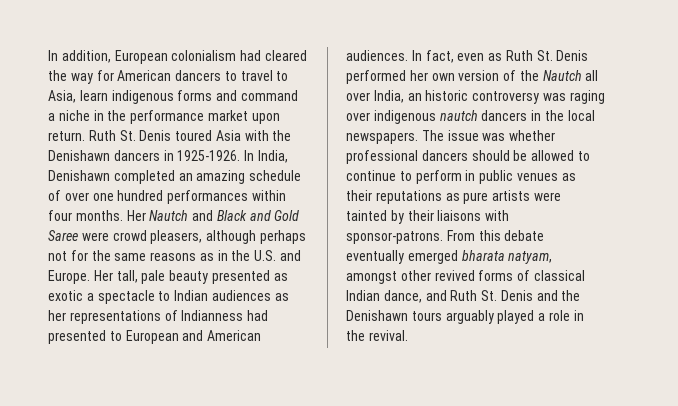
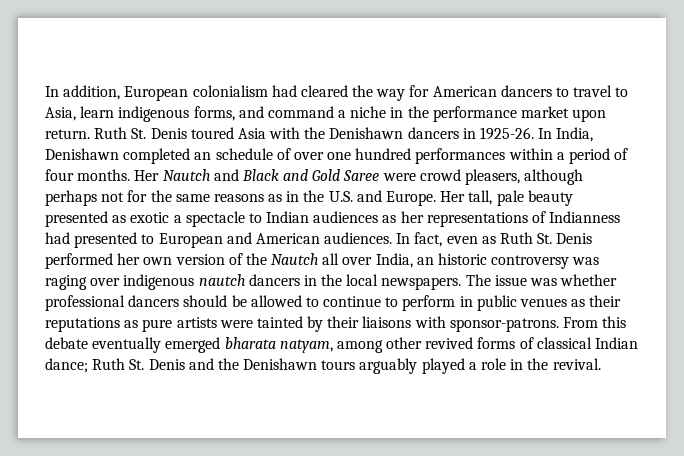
[177,90,213,101] forms -> [193,106,235,121] forms,
[177,150,241,161] 1925-1926. -> [480,127,535,140] 1925-26.
[196,170,246,184] amazing -> (212, 156) none
(286, 195) none -> [556,148,629,164] a period of
[346,271,397,284] amongst -> [336,340,383,353] among
[383,290,447,303] dance, and -> [45,358,88,373] dance;

